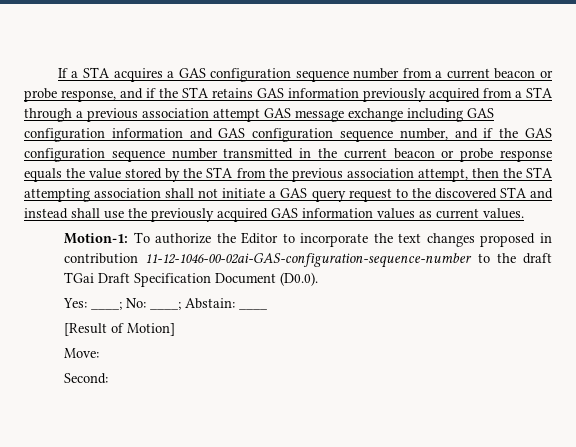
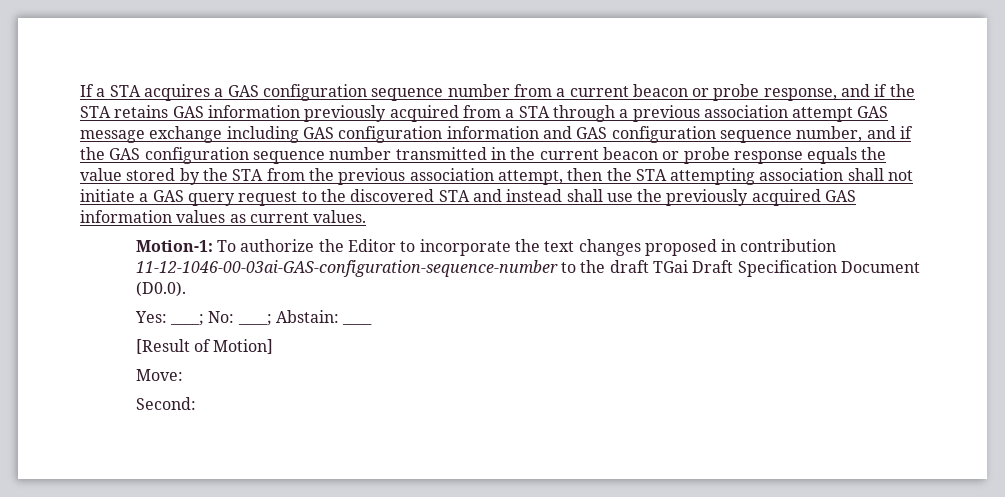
[145,253,473,268] 11-12-1046-00-02ai-GAS-configuration-sequence-number -> [135,260,558,277] 11-12-1046-00-03ai-GAS-configuration-sequence-number

